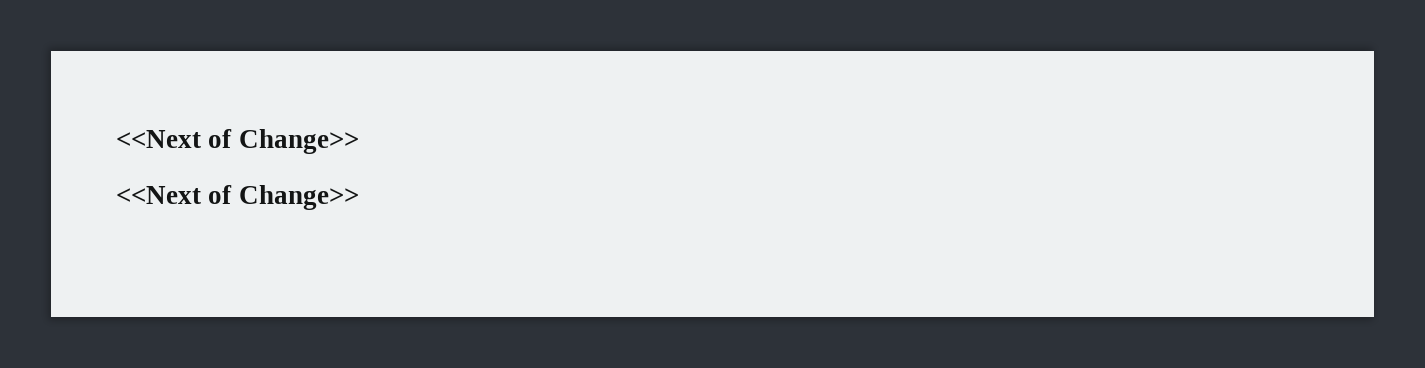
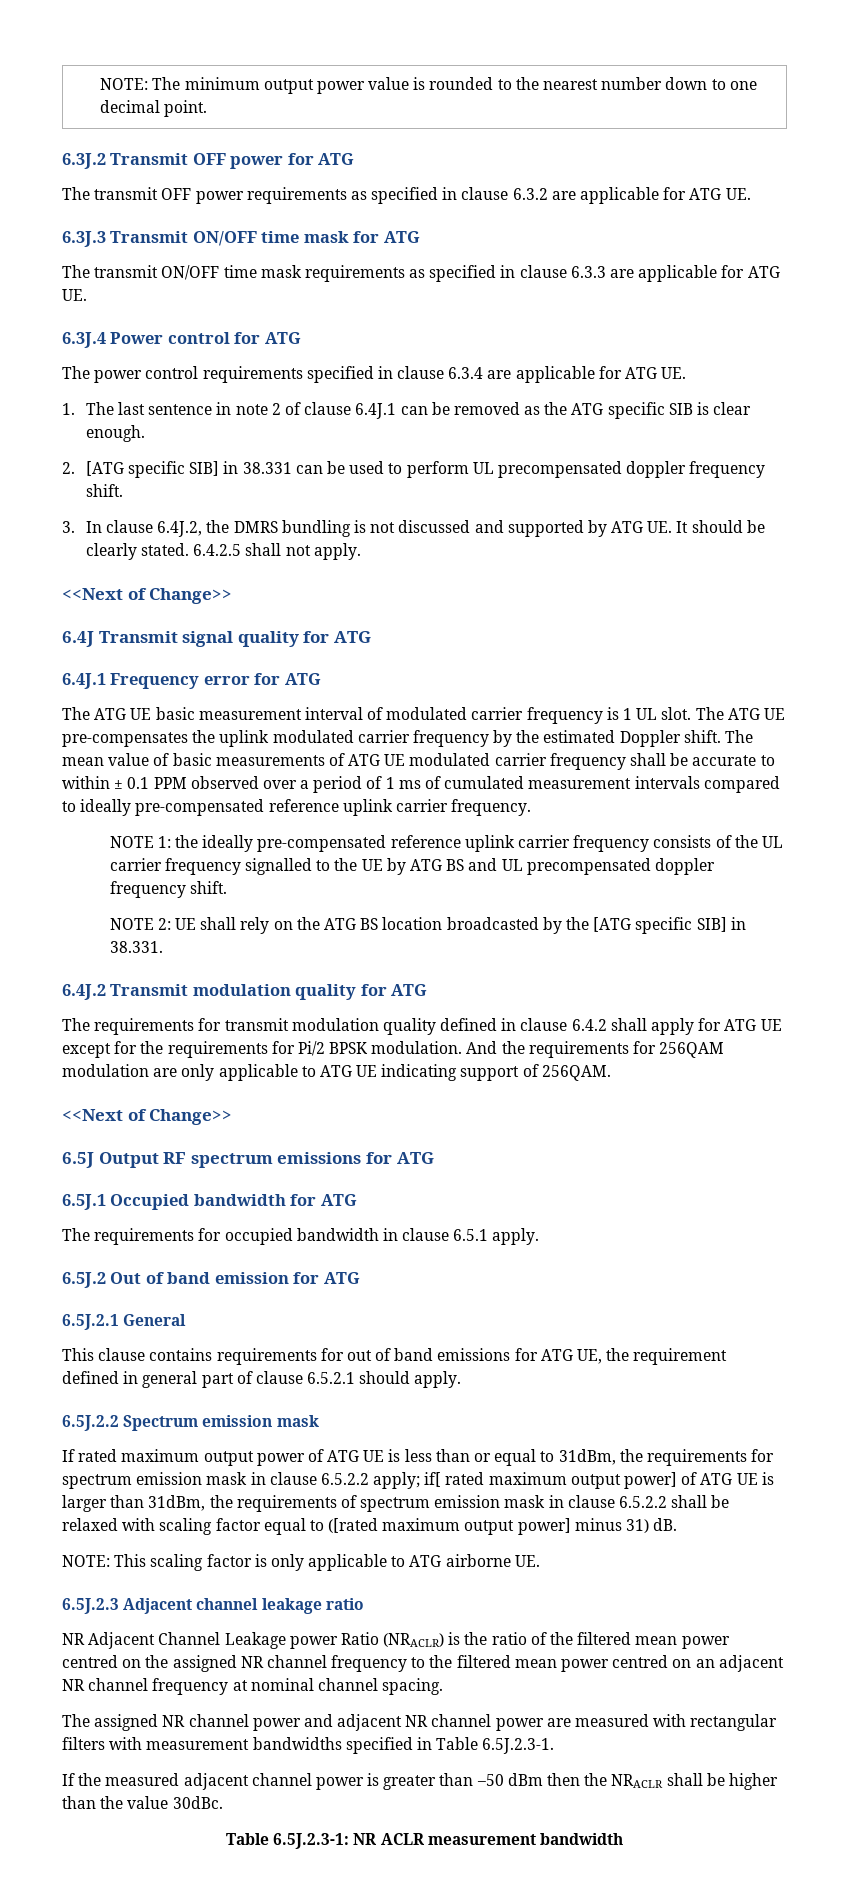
[116,129,359,154] [116,185,359,210] <<Next of Change>> // <<Next of Change>> -> [100,77,757,94] [100,100,208,117] [62,153,355,169] [62,187,751,204] [62,231,420,247] [62,265,780,282] [62,289,87,301] [62,332,301,348] [62,366,687,383] [62,402,752,419] [85,425,145,442] [62,461,766,478] [85,484,123,497] [62,520,765,537] [85,543,361,560] [62,588,233,604] [62,631,371,647] [62,673,321,689] [62,707,785,724] [62,730,754,747] [62,753,775,770] [62,776,780,793] [62,799,532,816] [109,835,783,852] [109,858,715,875] [109,881,227,898] [109,917,746,934] [109,941,163,953] [62,984,428,1000] [62,1018,782,1035] [62,1041,725,1058] [62,1064,611,1081] [62,1109,233,1125] [62,1152,434,1168] [62,1194,357,1210] [62,1228,540,1245] [62,1272,360,1288] [62,1314,187,1330] [62,1348,728,1365] [62,1371,462,1388] [62,1415,319,1431] [62,1449,775,1466] [62,1472,774,1489] [62,1495,730,1512] [62,1518,678,1535] [62,1554,540,1571] [62,1598,364,1614] [62,1632,730,1649] [62,1655,784,1672] [62,1678,444,1695] [62,1714,778,1731] [62,1737,555,1754] [62,1773,778,1790] [62,1796,223,1809] [226,1833,623,1849] NOTE: The minimum output power value is rounded to the nearest number down to one decimal point. // 6.3J.2 Transmit OFF power for ATG // The transmit OFF power requirements as specified in clause 6.3.2 are applicable for ATG UE. // 6.3J.3 Transmit ON/OFF time mask for ATG // The transmit ON/OFF time mask requirements as specified in clause 6.3.3 are applicable for ATG UE. // 6.3J.4 Power control for ATG // The power control requirements specified in clause 6.3.4 are applicable for ATG UE. // 1. The last sentence in note 2 of clause 6.4J.1 can be removed as the ATG specific SIB is clear enough. // 2. [ATG specific SIB] in 38.331 can be used to perform UL precompensated doppler frequency shift. // 3. In clause 6.4J.2, the DMRS bundling is not discussed and supported by ATG UE. It should be clearly stated. 6.4.2.5 shall not apply. // <<Next of Change>> // 6.4J Transmit signal quality for ATG // 6.4J.1 Frequency error for ATG // The ATG UE basic measurement interval of modulated carrier frequency is 1 UL slot. The ATG UE pre-compensates the uplink modulated carrier frequency by the estimated Doppler shift. The mean value of basic measurements of ATG UE modulated carrier frequency shall be accurate to within ± 0.1 PPM observed over a period of 1 ms of cumulated measurement intervals compared to ideally pre-compensated reference uplink carrier frequency. // NOTE 1: the ideally pre-compensated reference uplink carrier frequency consists of the UL carrier frequency signalled to the UE by ATG BS and UL precompensated doppler frequency shift. // NOTE 2: UE shall rely on the ATG BS location broadcasted by the [ATG specific SIB] in 38.331. // 6.4J.2 Transmit modulation quality for ATG // The requirements for transmit modulation quality defined in clause 6.4.2 shall apply for ATG UE except for the requirements for Pi/2 BPSK modulation. And the requirements for 256QAM modulation are only applicable to ATG UE indicating support of 256QAM. // <<Next of Change>> // 6.5J Output RF spectrum emissions for ATG // 6.5J.1 Occupied bandwidth for ATG // The requirements for occupied bandwidth in clause 6.5.1 apply. // 6.5J.2 Out of band emission for ATG // 6.5J.2.1 General // This clause contains requirements for out of band emissions for ATG UE, the requirement defined in general part of clause 6.5.2.1 should apply. // 6.5J.2.2 Spectrum emission mask // If rated maximum output power of ATG UE is less than or equal to 31dBm, the requirements for spectrum emission mask in clause 6.5.2.2 apply; if[ rated maximum output power] of ATG UE is larger than 31dBm, the requirements of spectrum emission mask in clause 6.5.2.2 shall be relaxed with scaling factor equal to ([rated maximum output power] minus 31) dB. // NOTE: This scaling factor is only applicable to ATG airborne UE. // 6.5J.2.3 Adjacent channel leakage ratio // NR Adjacent Channel Leakage power Ratio (NRACLR) is the ratio of the filtered mean power centred on the assigned NR channel frequency to the filtered mean power centred on an adjacent NR channel frequency at nominal channel spacing. // The assigned NR channel power and adjacent NR channel power are measured with rectangular filters with measurement bandwidths specified in Table 6.5J.2.3-1. // If the measured adjacent channel power is greater than –50 dBm then the NRACLR shall be higher than the value 30dBc. // Table 6.5J.2.3-1: NR ACLR measurement bandwidth

